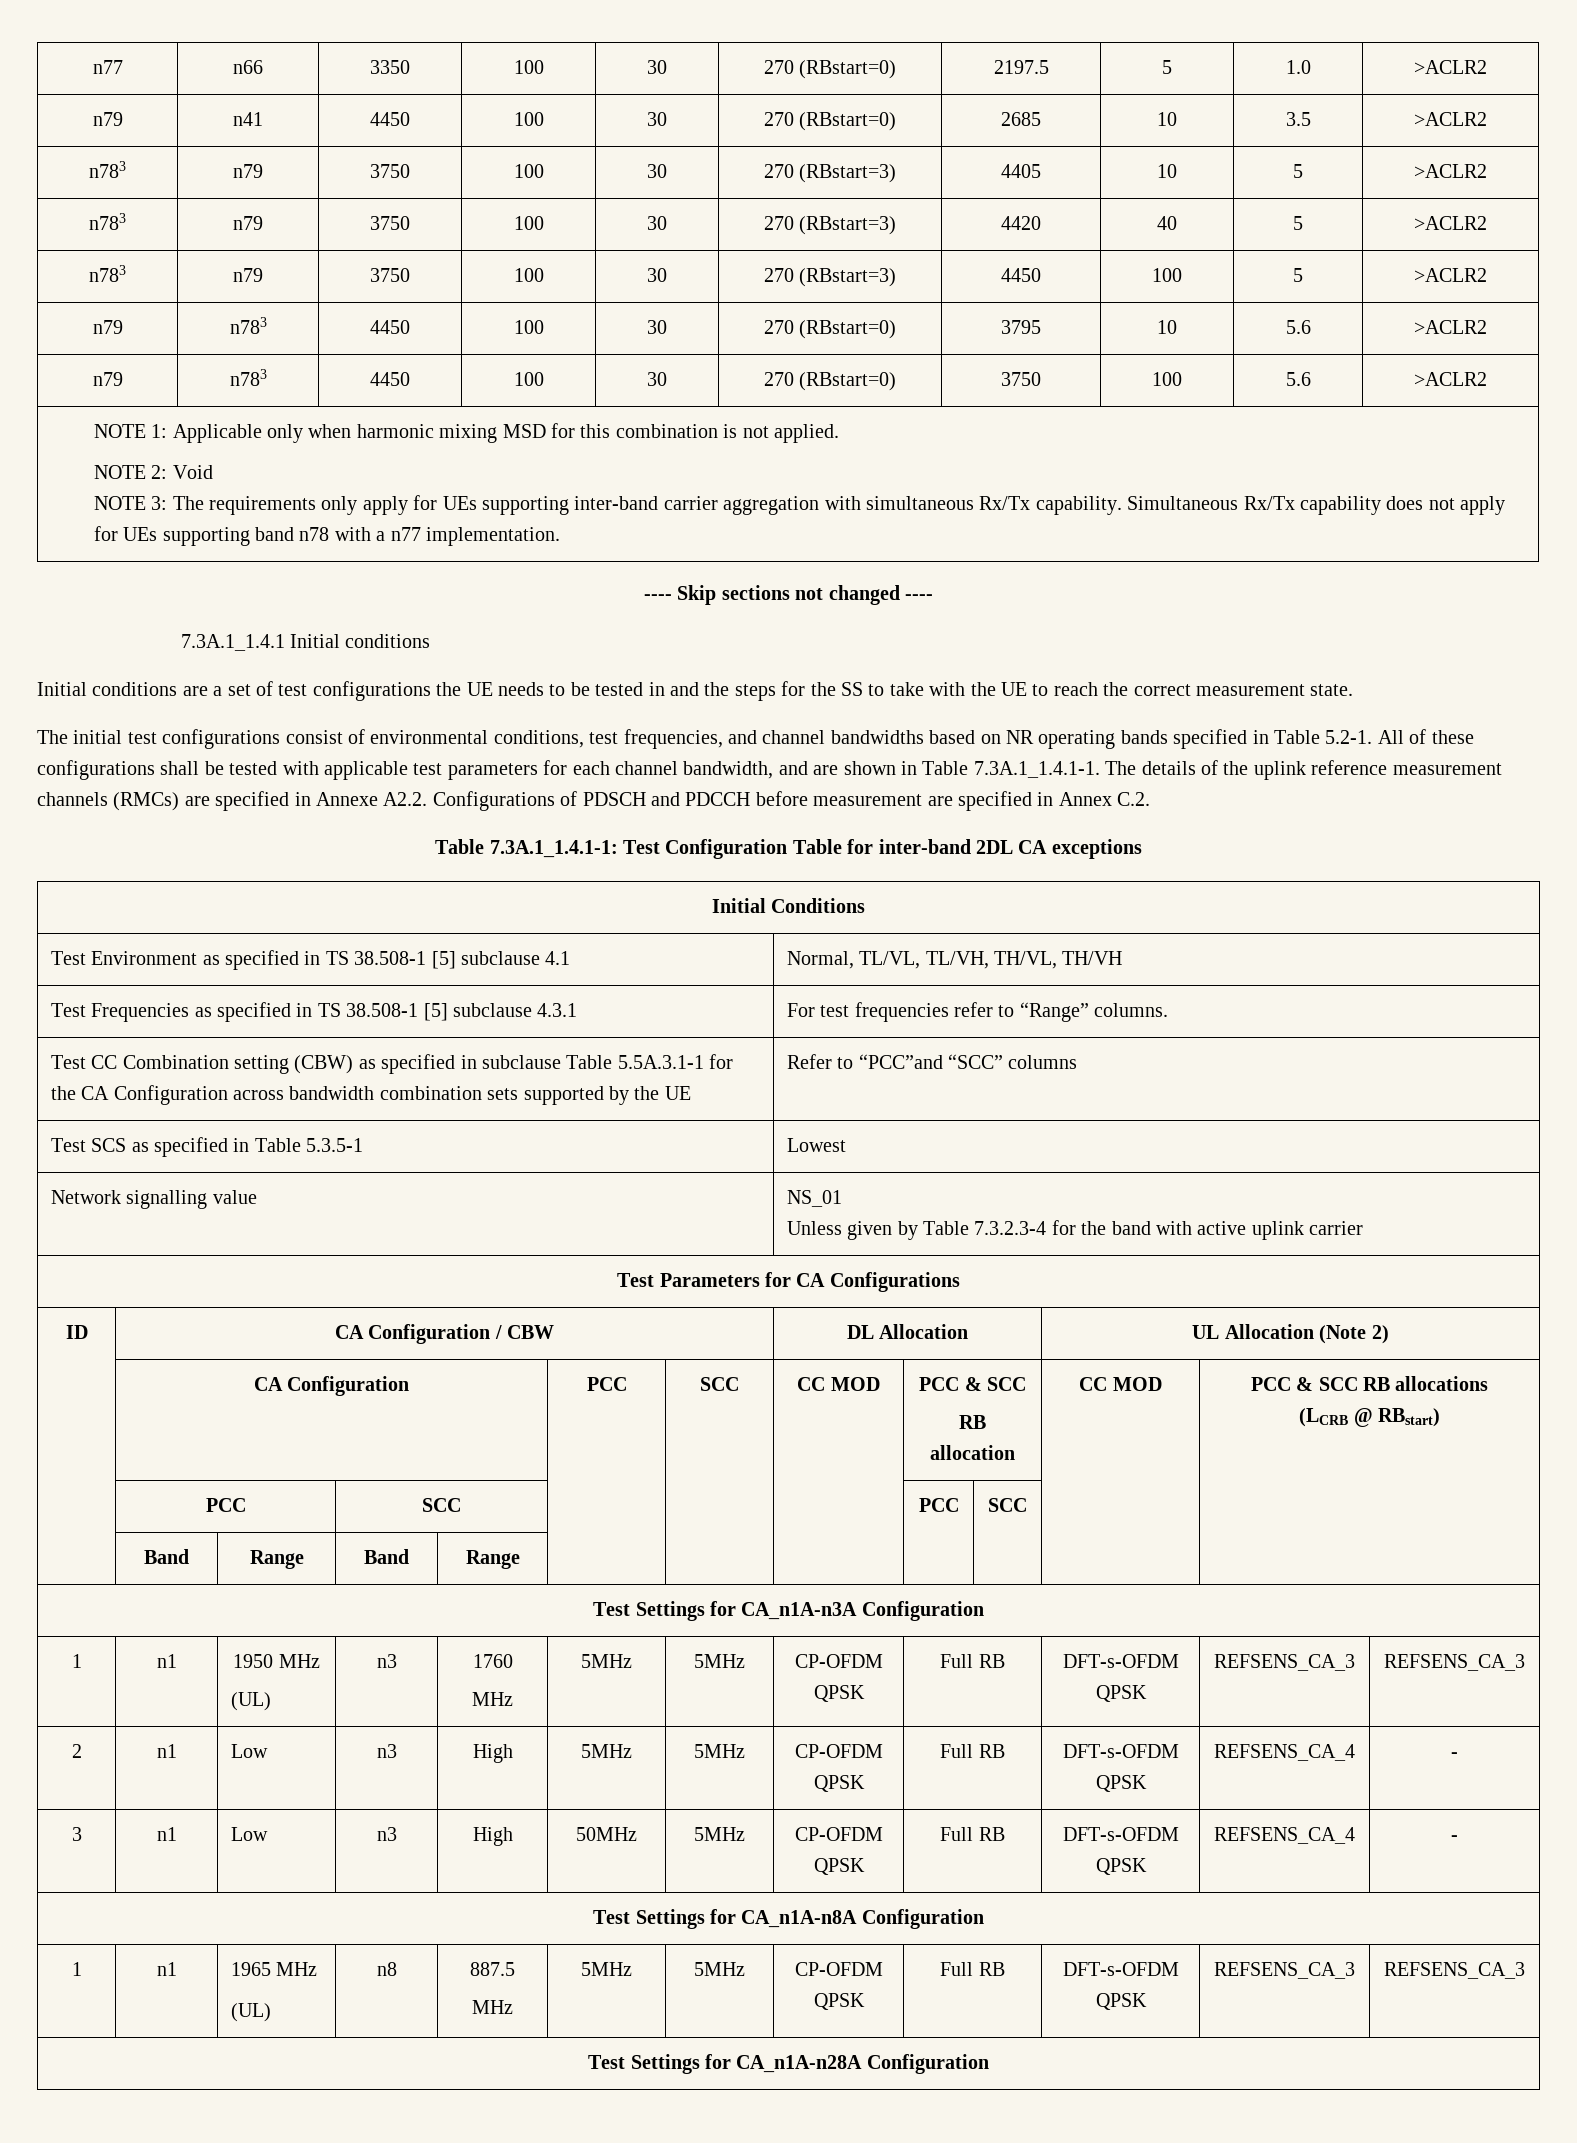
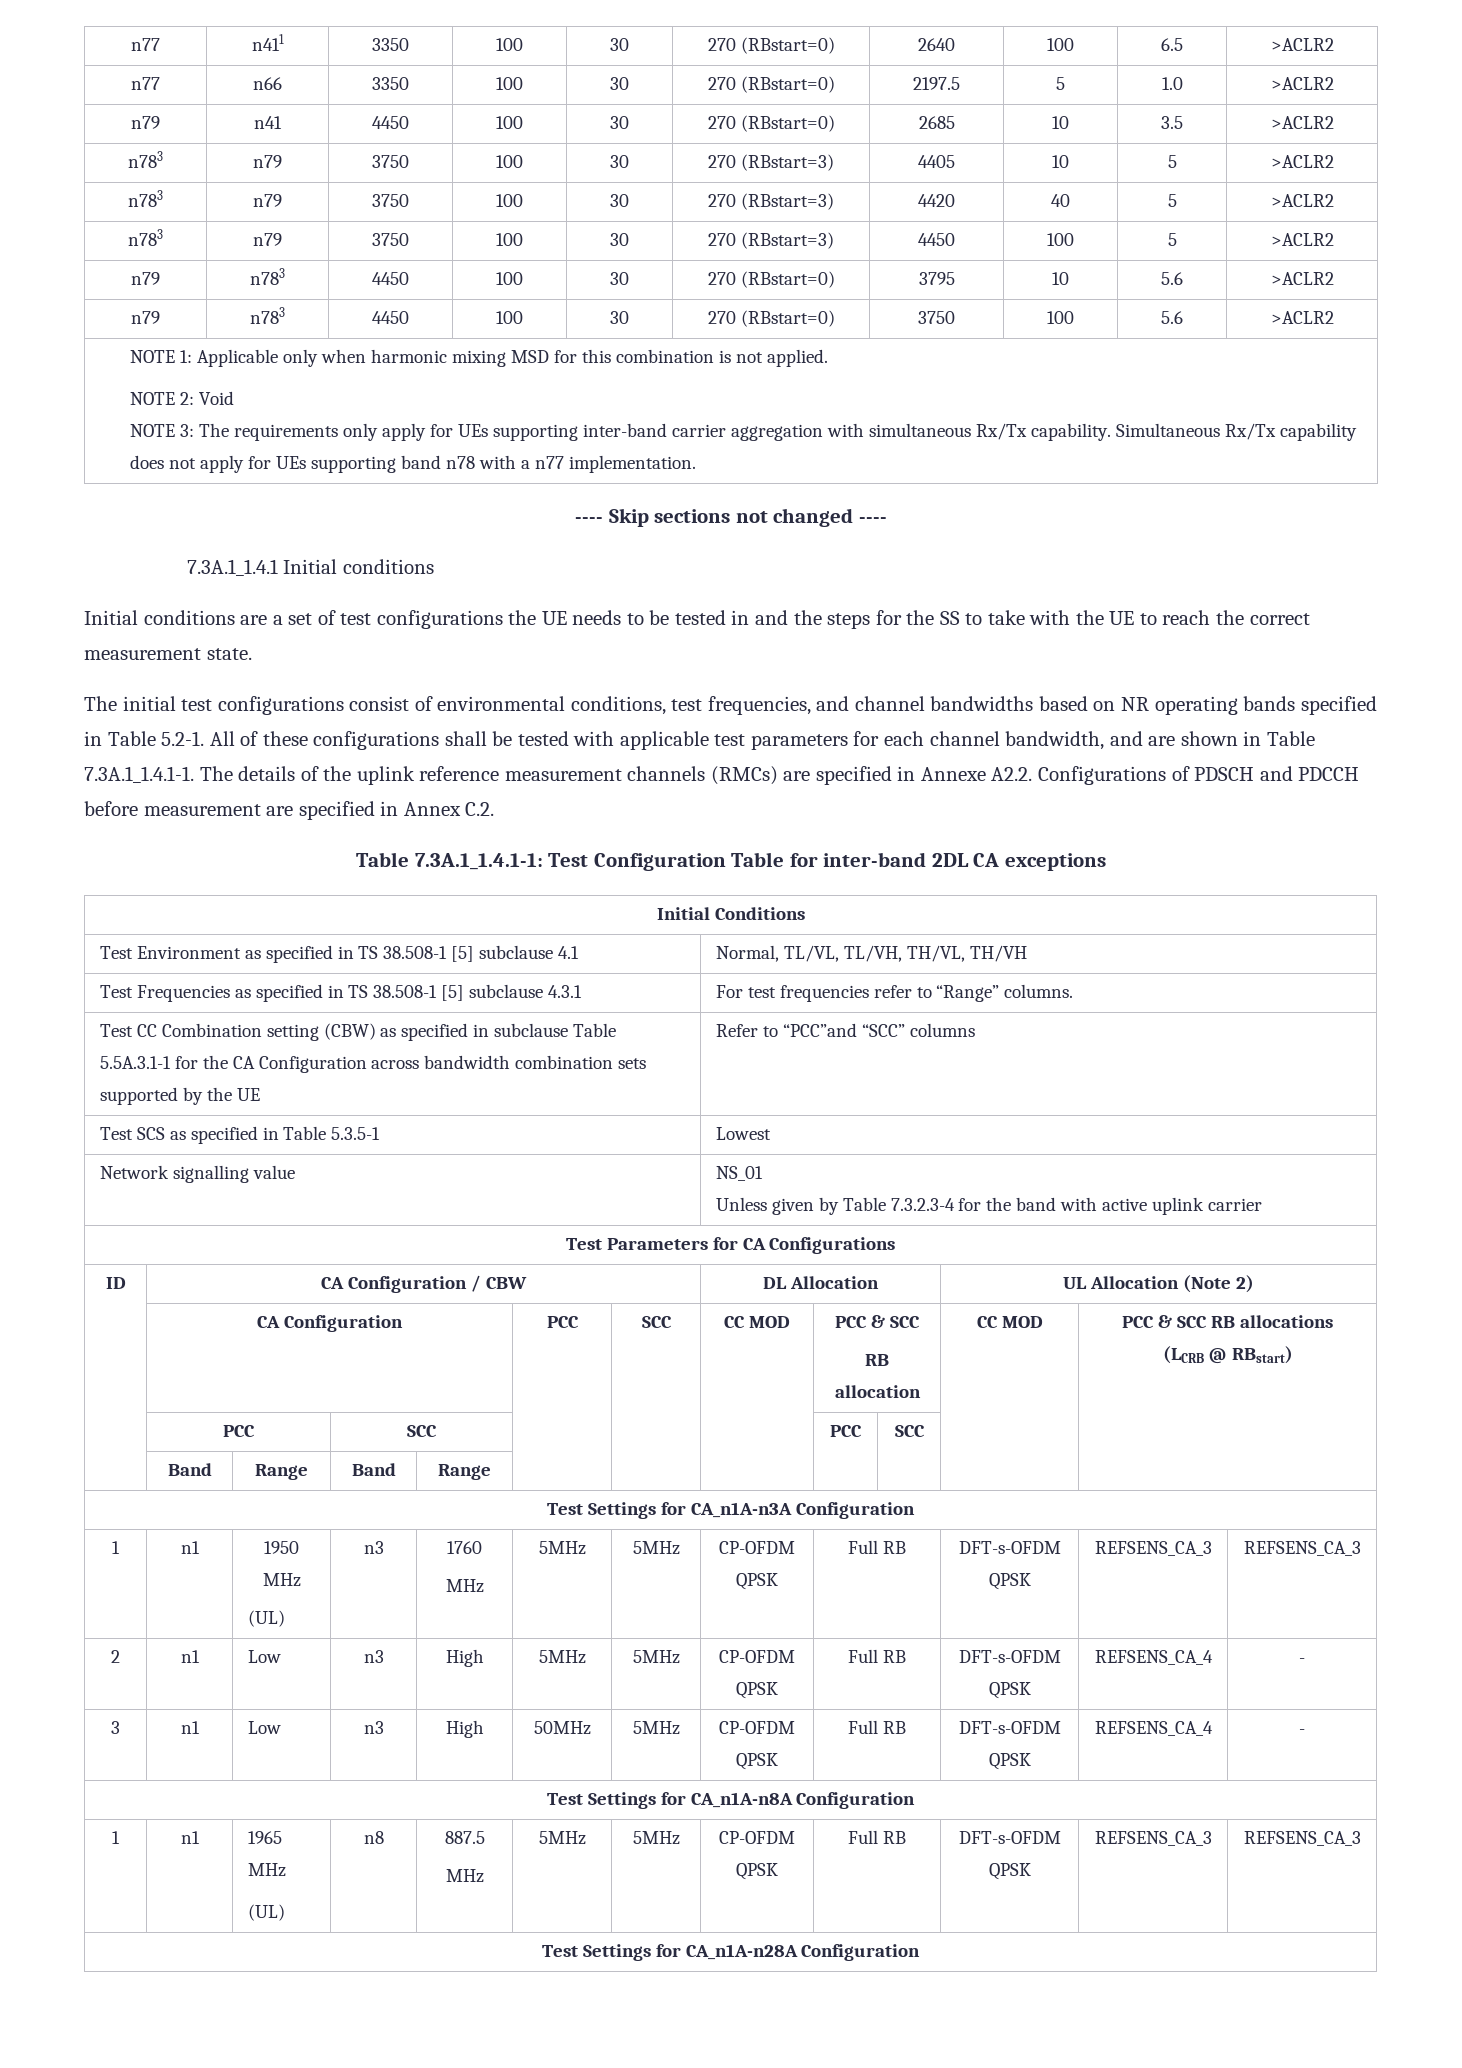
[92,60,123,74] n77 -> [131,38,160,51] [251,34,284,51] [372,38,409,51] [496,38,523,51] [610,38,629,51] [707,37,835,54] [918,38,955,51] [1047,38,1074,51] [1161,38,1183,51] [1270,38,1334,51] [131,77,160,90] n77 | n411 | 3350 | 100 | 30 | 270 (RBstart=0) | 2640 | 100 | 6.5 | >ACLR2 // n77

